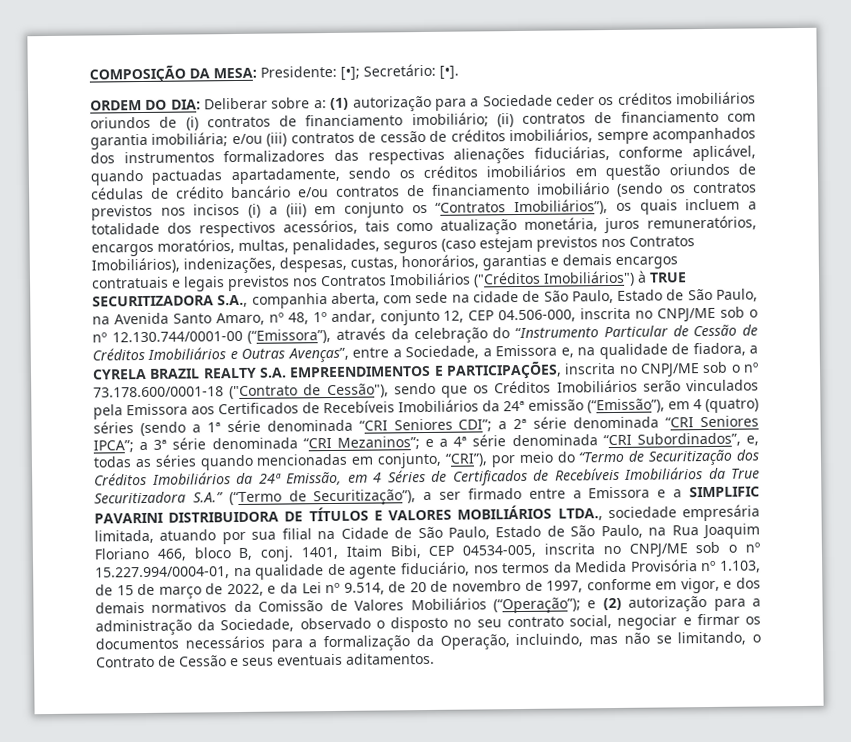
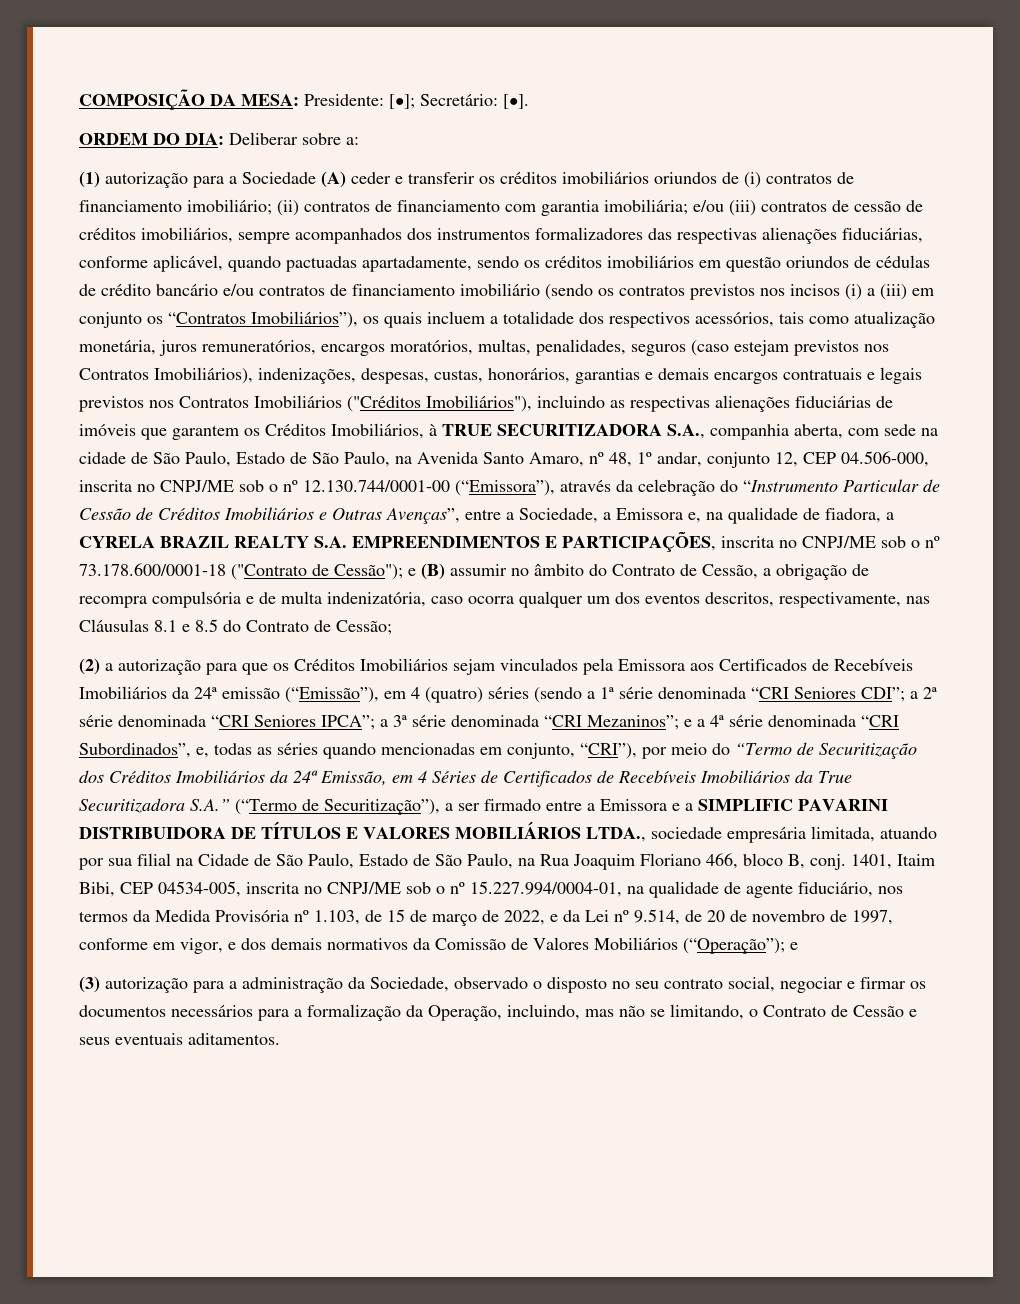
(327, 104) none -> (359, 141) //
[555,94,595,106] ceder -> [321,171,475,188] (A) ceder e transferir
[543,270,635,287] Imobiliários") -> [426,395,893,412] [79,423,424,440] Imobiliários"), incluindo as respectivas alienações fiduciárias de imóveis que garantem os Créditos Imobiliários,
[326,382,436,399] Cessão"), sendo -> [334,563,869,580] [79,591,930,608] [79,619,392,635] [79,658,237,675] Cessão"); e (B) assumir no âmbito do Contrato de Cessão, a obrigação de recompra compulsória e de multa indenizatória, caso ocorra qualquer um dos eventos descritos, respectivamente, nas Cláusulas 8.1 e 8.5 do Contrato de Cessão; // (2) a autorização para
[642,380,681,392] serão -> [453,659,495,675] sejam
[602,597,622,611] (2) -> [79,976,100,993] // (3)

